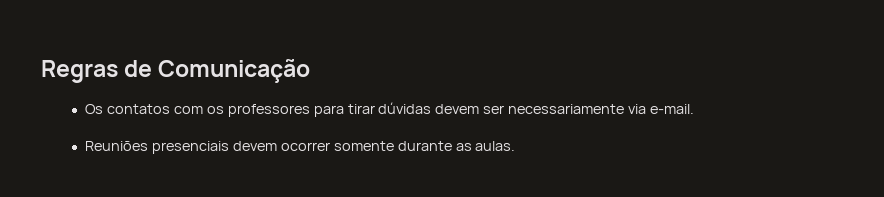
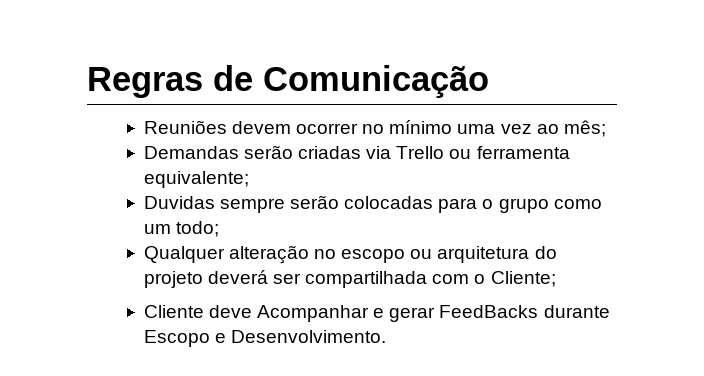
[85,102,695,117] // Os contatos com os professores para tirar dúvidas devem ser necessariamente via e-mail. -> (489, 81) none
[152,141,230,154] presenciais -> (227, 127) none
[333,141,516,151] somente durante as aulas. -> [362,120,606,137] [143,145,570,159] [143,171,249,188] [143,195,602,213] [143,221,219,237] [143,245,557,264] [143,270,556,288] [143,305,610,322] [143,330,387,347] no mínimo uma vez ao mês; // Demandas serão criadas via Trello ou ferramenta equivalente; // Duvidas sempre serão colocadas para o grupo como um todo; // Qualquer alteração no escopo ou arquitetura do projeto deverá ser compartilhada com o Cliente; // Cliente deve Acompanhar e gerar FeedBacks durante Escopo e Desenvolvimento.

